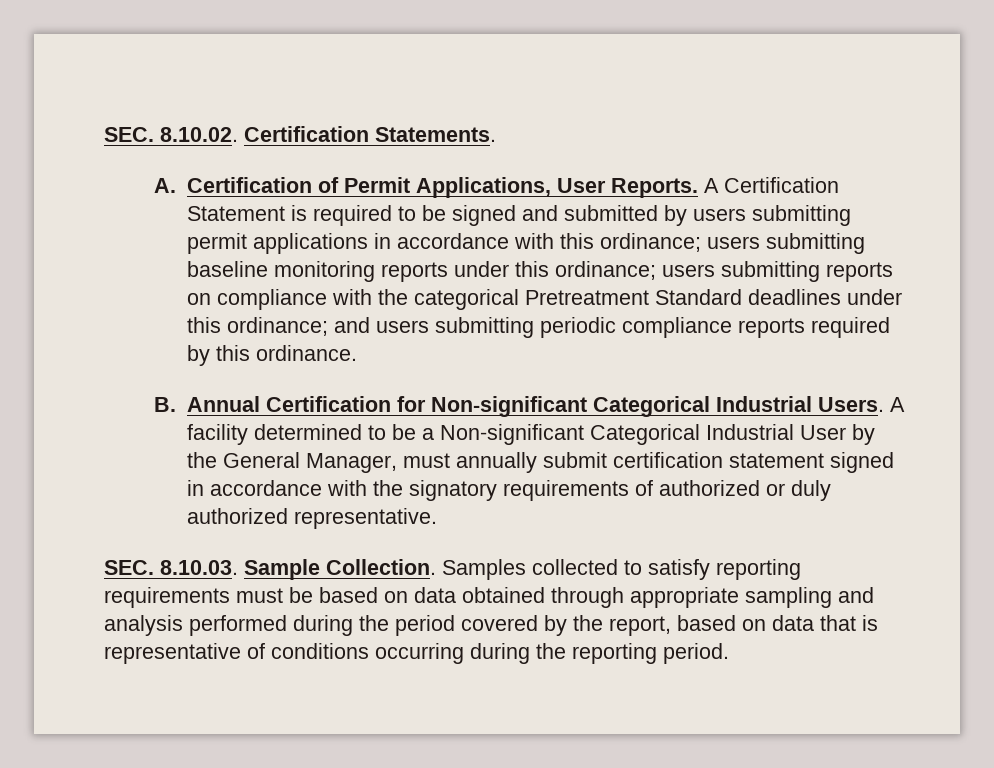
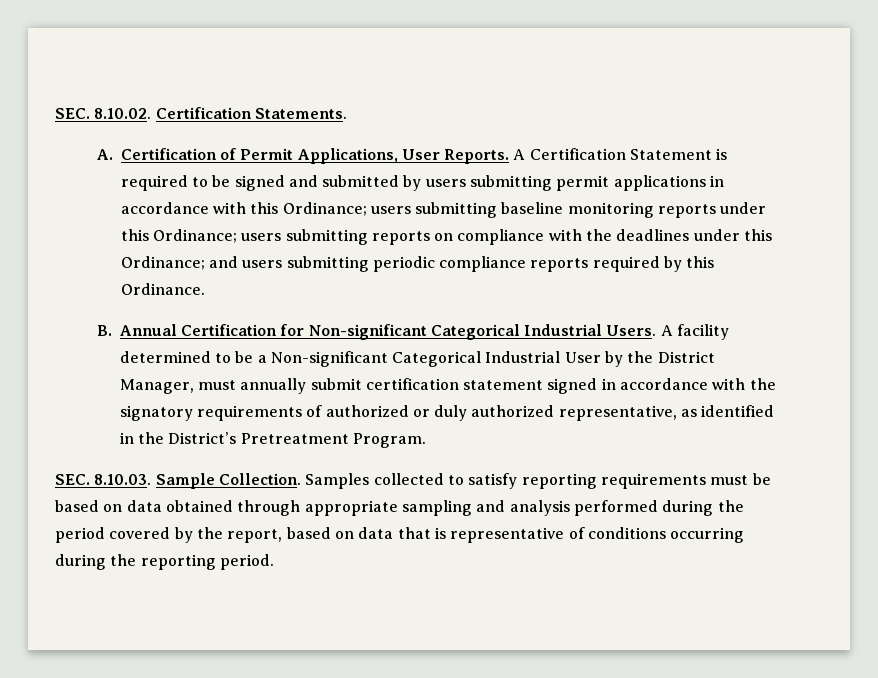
[599,233,701,252] ordinance; -> [282,202,367,216] Ordinance;
[554,261,656,280] ordinance; -> [152,229,237,243] Ordinance;
[413,289,742,310] categorical Pretreatment Standard -> (613, 235) none
[226,317,328,336] ordinance; -> [120,256,205,270] Ordinance;
[255,345,357,361] ordinance. -> [120,283,205,295] Ordinance.
[222,452,300,468] General -> [657,351,715,363] District
[293,508,437,529] representative. -> [558,405,775,421] [119,432,426,448] representative, as identified in the District’s Pretreatment Program.

